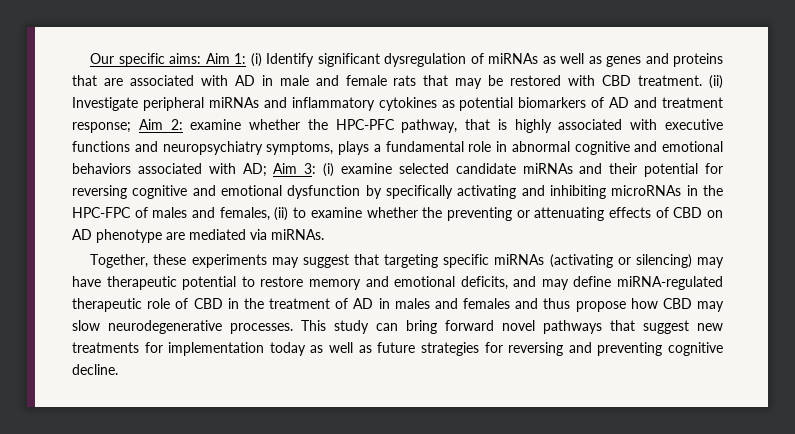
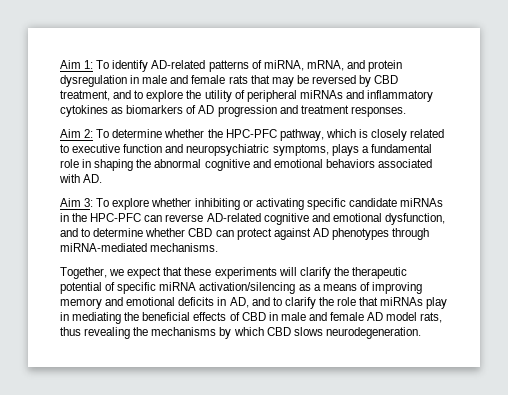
[90,53,724,67] [72,75,255,86] Our specific aims: Aim 1: (i) Identify significant dysregulation of miRNAs as well as genes and proteins that are associated with AD -> [60,60,403,72] [60,75,127,87] Aim 1: To identify AD-related patterns of miRNA, mRNA, and protein dysregulation
[510,75,724,89] [72,97,138,111] restored with CBD treatment. (ii) Investigate -> [311,75,399,87] [60,90,245,102] reversed by CBD treatment, and to explore the utility of
[459,97,514,111] potential -> (124, 110) none
(630, 102) none -> [217,105,277,117] progression
[72,122,131,133] response; -> [350,106,406,117] responses. //
[190,119,242,130] examine -> [96,129,163,138] To determine
[465,119,723,133] [72,141,263,155] that is highly associated with executive functions and neuropsychiatry -> [325,129,445,141] [60,144,270,156] which is closely related to executive function and neuropsychiatric
(507, 146) none -> [94,159,152,171] shaping the
[242,163,267,177] AD; -> [83,174,103,183] AD. //
[323,163,723,177] [72,185,724,199] [72,207,723,221] [72,229,324,243] [90,254,724,268] [72,276,723,290] [72,298,725,312] [72,320,723,334] [72,342,724,356] [72,364,118,375] (i) examine selected candidate miRNAs and their potential for reversing cognitive and emotional dysfunction by specifically activating and inhibiting microRNAs in the HPC-FPC of males and females, (ii) to examine whether the preventing or attenuating effects of CBD on AD phenotype are mediated via miRNAs. // Together, these experiments may suggest that targeting specific miRNAs (activating or silencing) may have therapeutic potential to restore memory and emotional deficits, and may define miRNA-regulated therapeutic role of CBD in the treatment of AD in males and females and thus propose how CBD may slow neurodegenerative processes. This study can bring forward novel pathways that suggest new treatments for implementation today as well as future strategies for reversing and preventing cognitive decline. -> [96,198,444,210] [60,213,445,225] [60,228,430,240] [60,243,219,252] [60,267,407,279] [60,282,422,294] [60,297,448,309] [60,312,443,324] [60,327,421,339] To explore whether inhibiting or activating specific candidate miRNAs in the HPC-PFC can reverse AD-related cognitive and emotional dysfunction, and to determine whether CBD can protect against AD phenotypes through miRNA-mediated mechanisms. // Together, we expect that these experiments will clarify the therapeutic potential of specific miRNA activation/silencing as a means of improving memory and emotional deficits in AD, and to clarify the role that miRNAs play in mediating the beneficial effects of CBD in male and female AD model rats, thus revealing the mechanisms by which CBD slows neurodegeneration.

